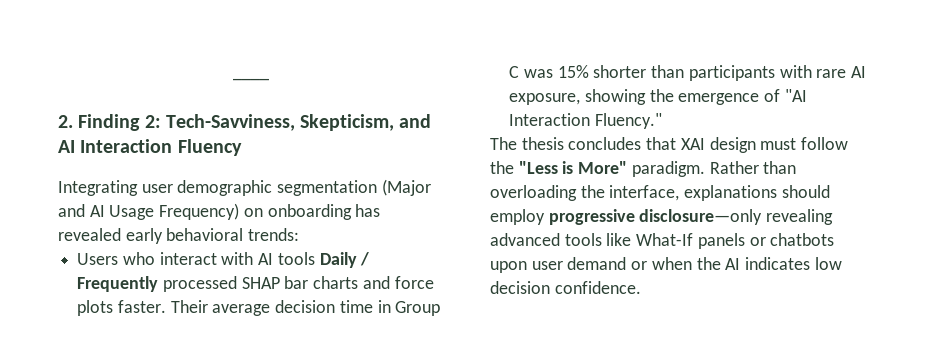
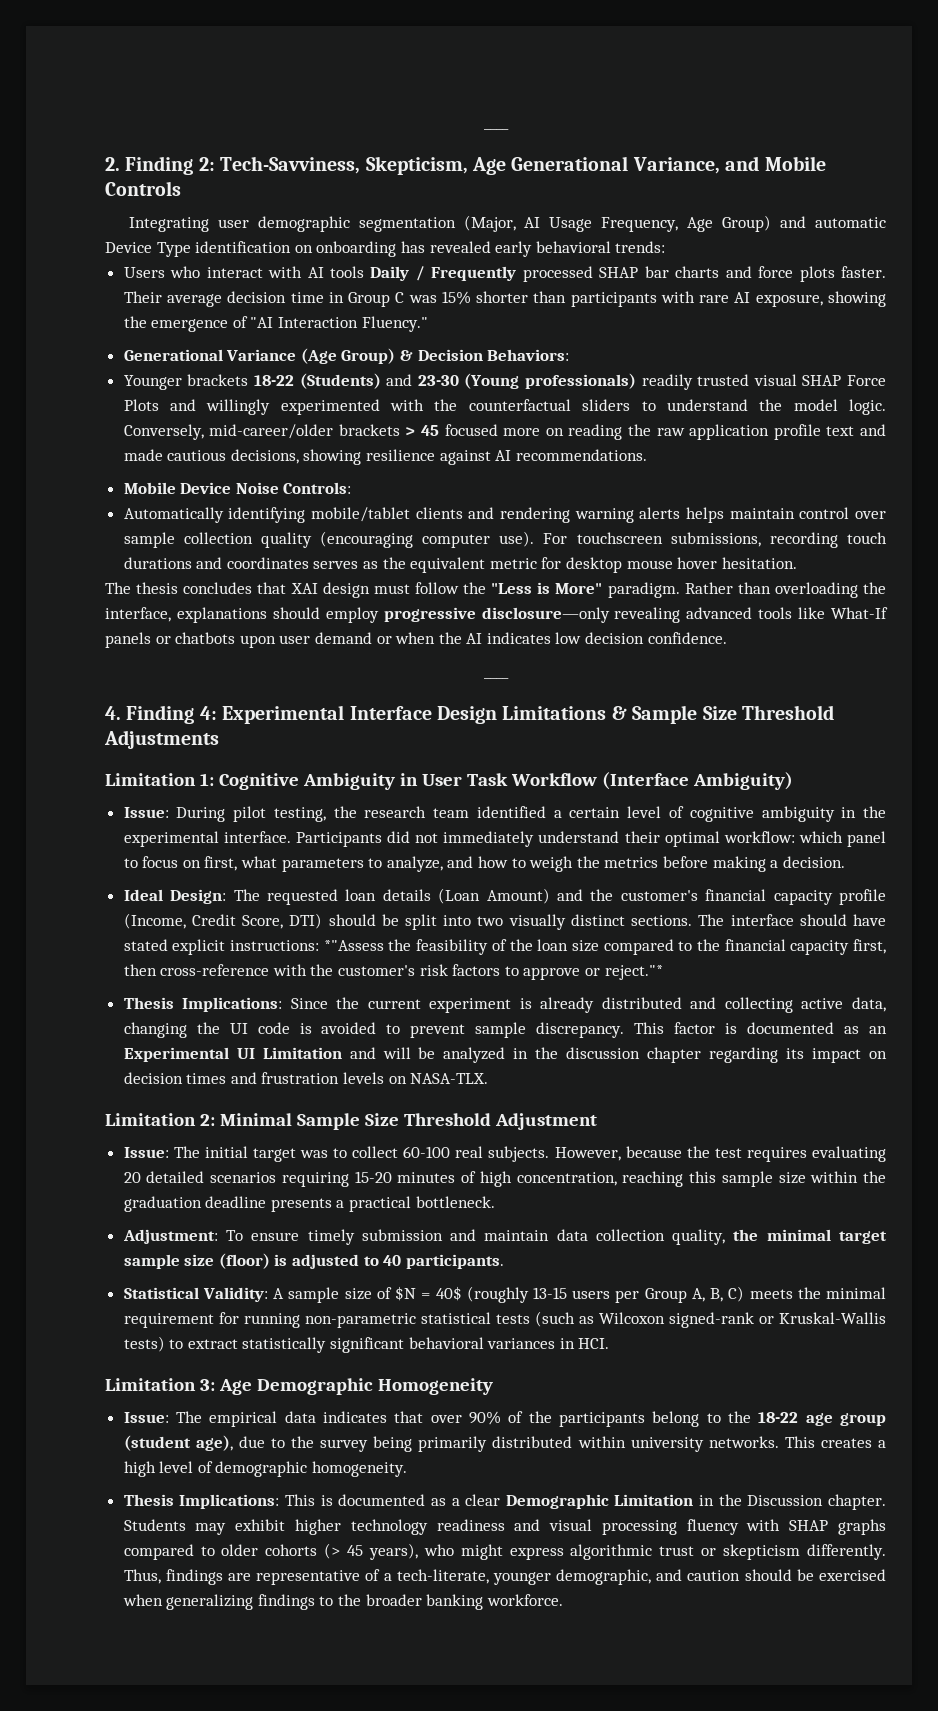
[399,114,432,128] [58,139,242,156] [58,179,431,196] [58,203,240,220] and AI Interaction Fluency // Integrating user demographic segmentation (Major and AI Usage Frequency) -> [472,156,826,175] [105,181,181,196] [128,215,887,232] [105,241,292,257] Age Generational Variance, and Mobile Controls // Integrating user demographic segmentation (Major, AI Usage Frequency, Age Group) and automatic Device Type identification
(662, 121) none -> [123,348,570,364] [123,373,887,390] [123,399,887,415] [123,424,887,440] [123,449,647,465] [123,482,352,494] [123,507,886,523] [123,531,887,548] [123,557,797,573] // Generational Variance (Age Group) & Decision Behaviors: // Younger brackets 18-22 (Students) and 23-30 (Young professionals) readily trusted visual SHAP Force Plots and willingly experimented with the counterfactual sliders to understand the model logic. Conversely, mid-career/older brackets > 45 focused more on reading the raw application profile text and made cautious decisions, showing resilience against AI recommendations. // Mobile Device Noise Controls: // Automatically identifying mobile/tablet clients and rendering warning alerts helps maintain control over sample collection quality (encouraging computer use). For touchscreen submissions, recording touch durations and coordinates serves as the equivalent metric for desktop mouse hover hesitation.
(641, 287) none -> [483,677,509,679] [105,705,834,724] [104,730,219,749] [105,772,793,790] [123,806,886,822] [123,831,887,847] [123,856,845,872] [123,888,886,905] [123,913,886,930] [123,939,886,955] [123,964,663,980] [123,997,886,1013] [123,1022,888,1038] [123,1047,888,1063] [123,1072,489,1084] [105,1113,597,1130] [123,1146,887,1162] [123,1171,886,1187] [123,1196,495,1212] [122,1229,887,1245] [123,1253,504,1269] [123,1286,887,1303] [123,1311,886,1328] [123,1336,610,1353] [105,1378,493,1395] [123,1411,886,1427] [123,1435,886,1452] [123,1461,408,1477] [123,1494,886,1510] [123,1519,886,1535] [123,1543,886,1560] [123,1569,887,1585] [122,1594,563,1610] // ____ // 4. Finding 4: Experimental Interface Design Limitations & Sample Size Threshold Adjustments // Limitation 1: Cognitive Ambiguity in User Task Workflow (Interface Ambiguity) // Issue: During pilot testing, the research team identified a certain level of cognitive ambiguity in the experimental interface. Participants did not immediately understand their optimal workflow: which panel to focus on first, what parameters to analyze, and how to weigh the metrics before making a decision. // Ideal Design: The requested loan details (Loan Amount) and the customer's financial capacity profile (Income, Credit Score, DTI) should be split into two visually distinct sections. The interface should have stated explicit instructions: *"Assess the feasibility of the loan size compared to the financial capacity first, then cross-reference with the customer's risk factors to approve or reject."* // Thesis Implications: Since the current experiment is already distributed and collecting active data, changing the UI code is avoided to prevent sample discrepancy. This factor is documented as an Experimental UI Limitation and will be analyzed in the discussion chapter regarding its impact on decision times and frustration levels on NASA-TLX. // Limitation 2: Minimal Sample Size Threshold Adjustment // Issue: The initial target was to collect 60-100 real subjects. However, because the test requires evaluating 20 detailed scenarios requiring 15-20 minutes of high concentration, reaching this sample size within the graduation deadline presents a practical bottleneck. // Adjustment: To ensure timely submission and maintain data collection quality, the minimal target sample size (floor) is adjusted to 40 participants. // Statistical Validity: A sample size of $N = 40$ (roughly 13-15 users per Group A, B, C) meets the minimal requirement for running non-parametric statistical tests (such as Wilcoxon signed-rank or Kruskal-Wallis tests) to extract statistically significant behavioral variances in HCI. // Limitation 3: Age Demographic Homogeneity // Issue: The empirical data indicates that over 90% of the participants belong to the 18-22 age group (student age), due to the survey being primarily distributed within university networks. This creates a high level of demographic homogeneity. // Thesis Implications: This is documented as a clear Demographic Limitation in the Discussion chapter. Students may exhibit higher technology readiness and visual processing fluency with SHAP graphs compared to older cohorts (> 45 years), who might express algorithmic trust or skepticism differently. Thus, findings are representative of a tech-literate, younger demographic, and caution should be exercised when generalizing findings to the broader banking workforce.

